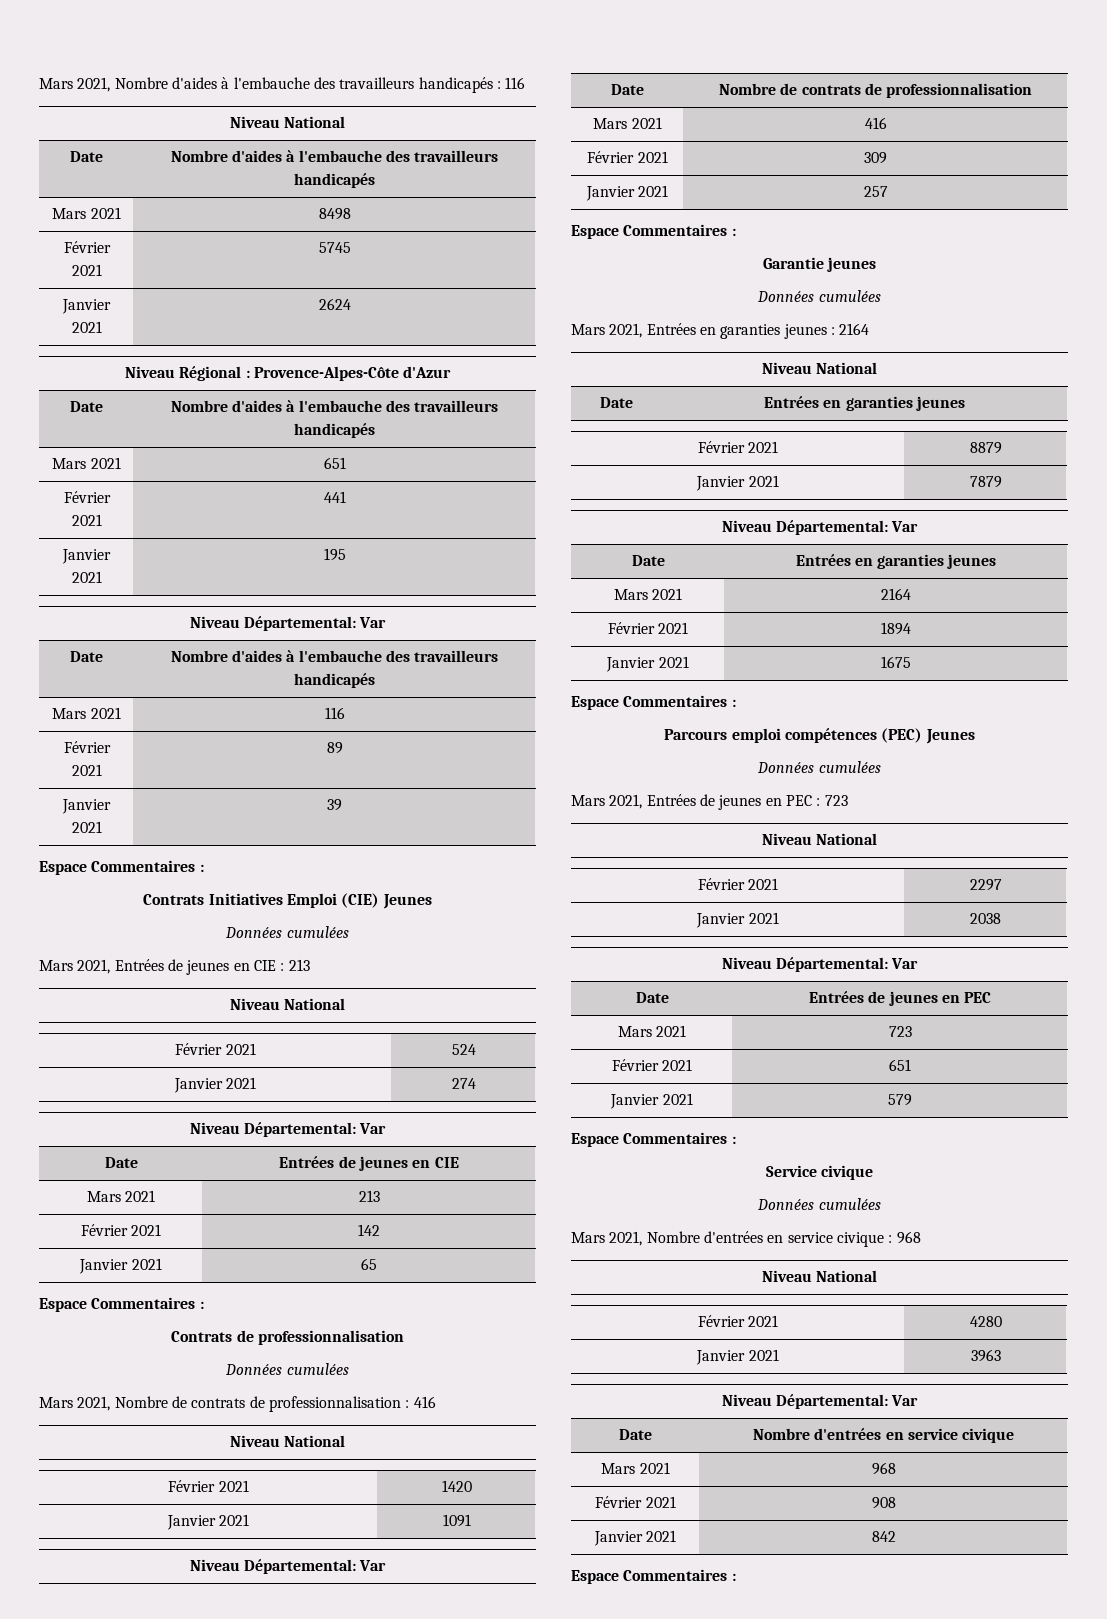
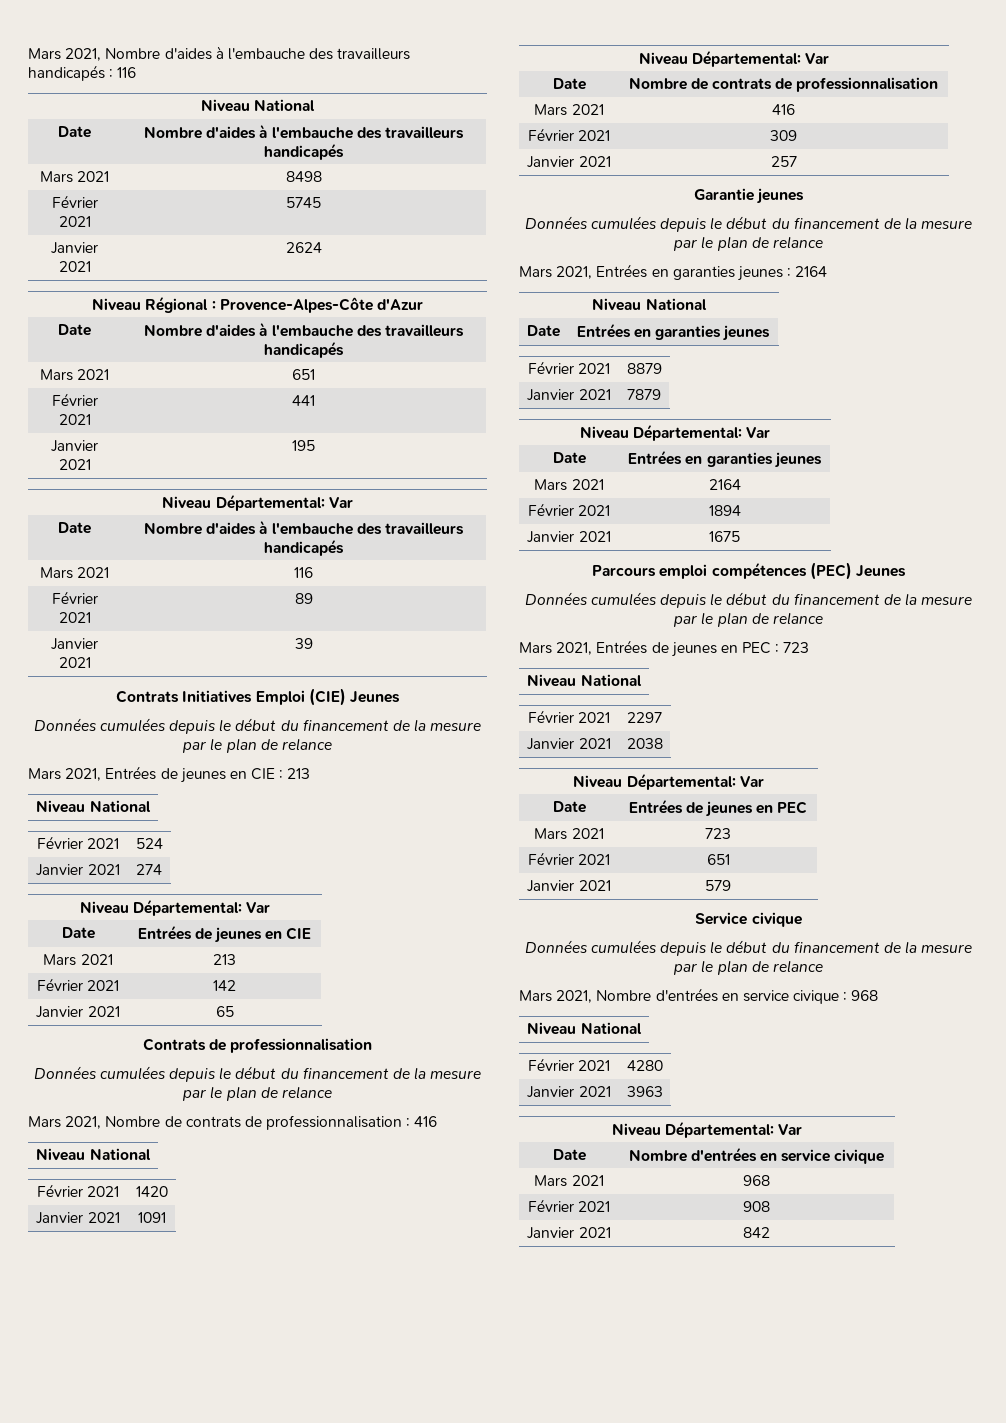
[39,860,204,875] // Espace Commentaires : -> (313, 643) none
(349, 932) none -> [169,718,482,734] [182,738,332,753] depuis le début du financement de la mesure par le plan de relance
[39,1297,204,1312] // Espace Commentaires : -> (234, 1011) none
(349, 1369) none -> [169,1066,482,1082] [182,1086,332,1101] depuis le début du financement de la mesure par le plan de relance
[571,224,736,239] // Espace Commentaires : -> (797, 161) none
(881, 296) none -> [660,216,973,232] [673,236,823,251] depuis le début du financement de la mesure par le plan de relance
[571,695,736,710] // Espace Commentaires : -> (740, 536) none
(881, 767) none -> [660,592,973,608] [673,612,823,627] depuis le début du financement de la mesure par le plan de relance
[571,1132,736,1147] // Espace Commentaires : -> (731, 885) none
(881, 1204) none -> [660,940,973,956] [673,960,823,975] depuis le début du financement de la mesure par le plan de relance
[571,1569,736,1584] // Espace Commentaires : -> (770, 1232) none

